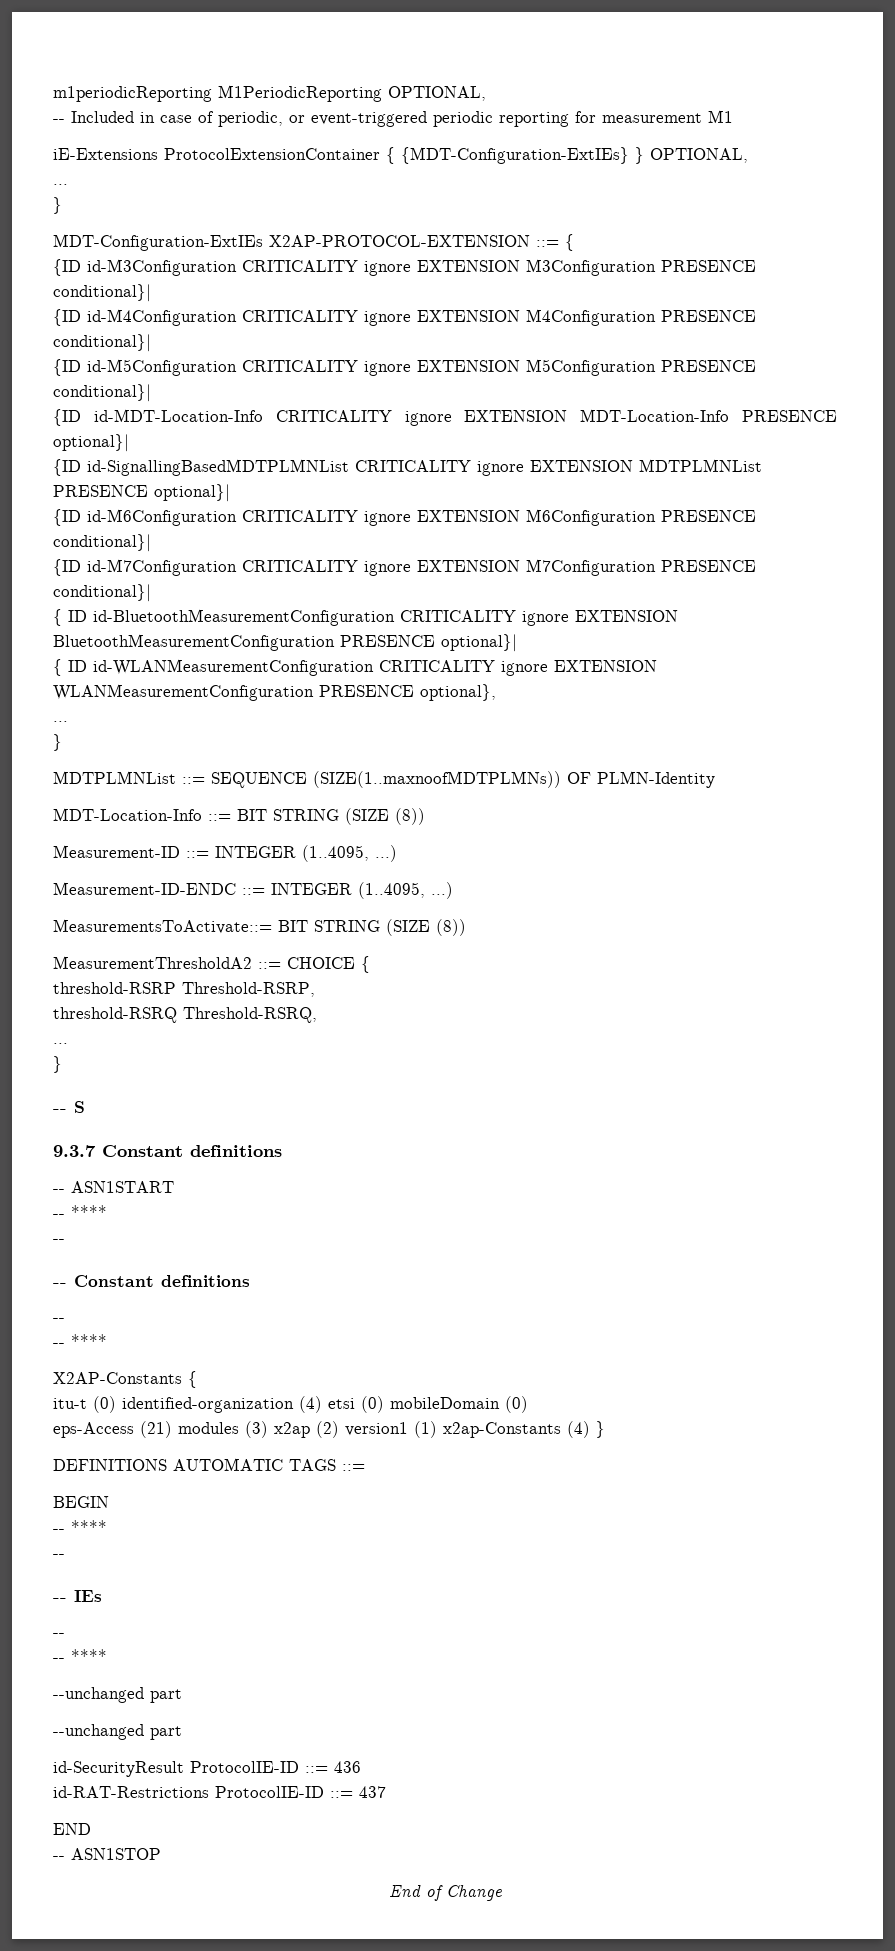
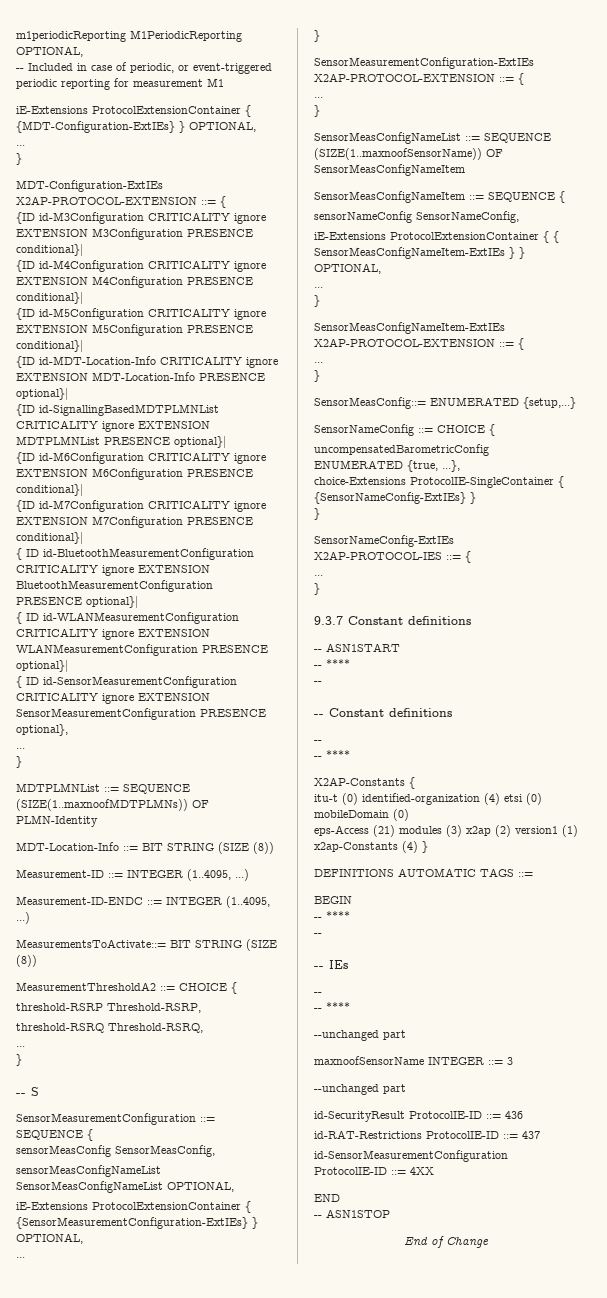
(414, 691) none -> [16,660,68,672] [16,676,237,688] [16,692,210,704] [16,708,266,720] optional}| // { ID id-SensorMeasurementConfiguration CRITICALITY ignore EXTENSION SensorMeasurementConfiguration PRESENCE
(85, 1107) none -> [16,1113,215,1125] [16,1129,93,1141] [16,1145,215,1157] [16,1165,161,1177] [16,1181,234,1193] [16,1201,251,1213] [16,1217,258,1229] [16,1233,83,1244] [16,1257,25,1258] [314,30,320,42] [314,57,534,69] [314,73,524,85] [314,97,323,98] [314,105,320,117] [314,132,551,144] [314,148,503,160] [314,164,465,176] [314,191,565,203] [314,211,519,223] [314,231,559,243] [314,247,525,259] [314,263,381,274] [314,287,323,288] [314,295,320,307] [314,322,505,334] [314,338,524,350] [314,362,323,363] [314,370,320,382] [314,397,576,409] [314,424,495,436] [314,444,489,456] [314,460,460,472] [314,476,564,488] [314,492,476,504] [314,508,320,520] [314,535,454,547] [314,551,471,563] [314,575,323,576] [314,583,320,595] // SensorMeasurementConfiguration ::= SEQUENCE { // sensorMeasConfig SensorMeasConfig, // sensorMeasConfigNameList SensorMeasConfigNameList OPTIONAL, // iE-Extensions ProtocolExtensionContainer { {SensorMeasurementConfiguration-ExtIEs} } OPTIONAL, // ... // } // SensorMeasurementConfiguration-ExtIEs X2AP-PROTOCOL-EXTENSION ::= { // ... // } // SensorMeasConfigNameList ::= SEQUENCE (SIZE(1..maxnoofSensorName)) OF SensorMeasConfigNameItem // SensorMeasConfigNameItem ::= SEQUENCE { // sensorNameConfig SensorNameConfig, // iE-Extensions ProtocolExtensionContainer { { SensorMeasConfigNameItem-ExtIEs } } OPTIONAL, // ... // } // SensorMeasConfigNameItem-ExtIEs X2AP-PROTOCOL-EXTENSION ::= { // ... // } // SensorMeasConfig::= ENUMERATED {setup,...} // SensorNameConfig ::= CHOICE { // uncompensatedBarometricConfig ENUMERATED {true, ...}, // choice-Extensions ProtocolIE-SingleContainer { {SensorNameConfig-ExtIEs} } // } // SensorNameConfig-ExtIEs X2AP-PROTOCOL-IES ::= { // ... // }
(182, 1696) none -> [314,1056,513,1065] // maxnoofSensorName INTEGER ::= 3
(386, 1792) none -> [314,1150,508,1162] [314,1167,434,1175] // id-SensorMeasurementConfiguration ProtocolIE-ID ::= 4XX

